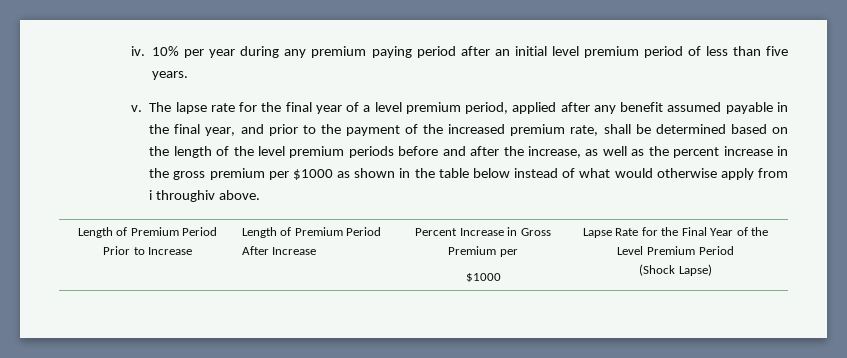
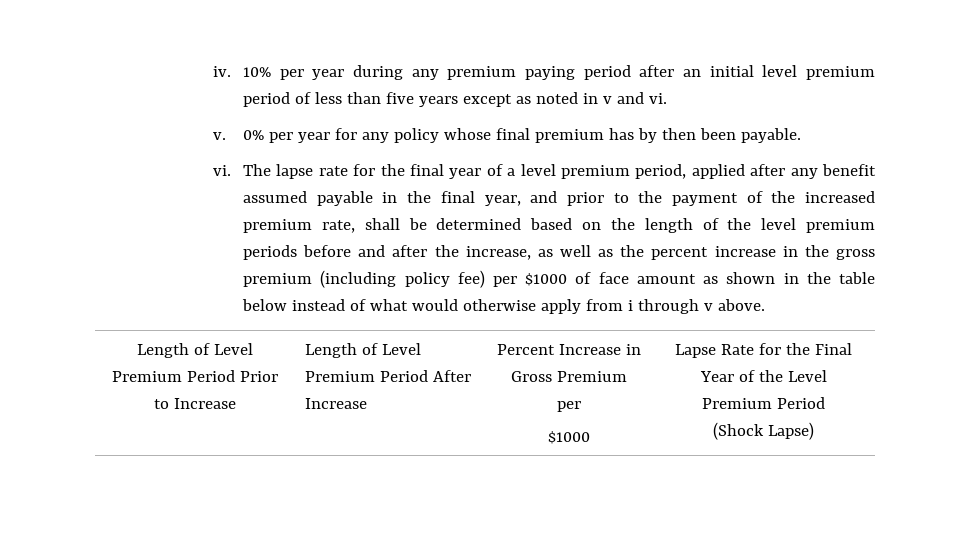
[152,71,189,80] [130,105,142,112] years. // v. -> [419,92,667,107] [213,128,801,143] [213,165,232,176] years except as noted in v and vi. // v. 0% per year for any policy whose final premium has by then been payable. // vi.
[268,169,333,180] per $1000 -> [320,270,696,288] (including policy fee) per $1000 of face amount
[156,190,216,202] throughiv -> [638,299,714,314] through v
(128, 231) none -> [213,343,253,355] Level
(292, 231) none -> [382,343,422,355] Level

